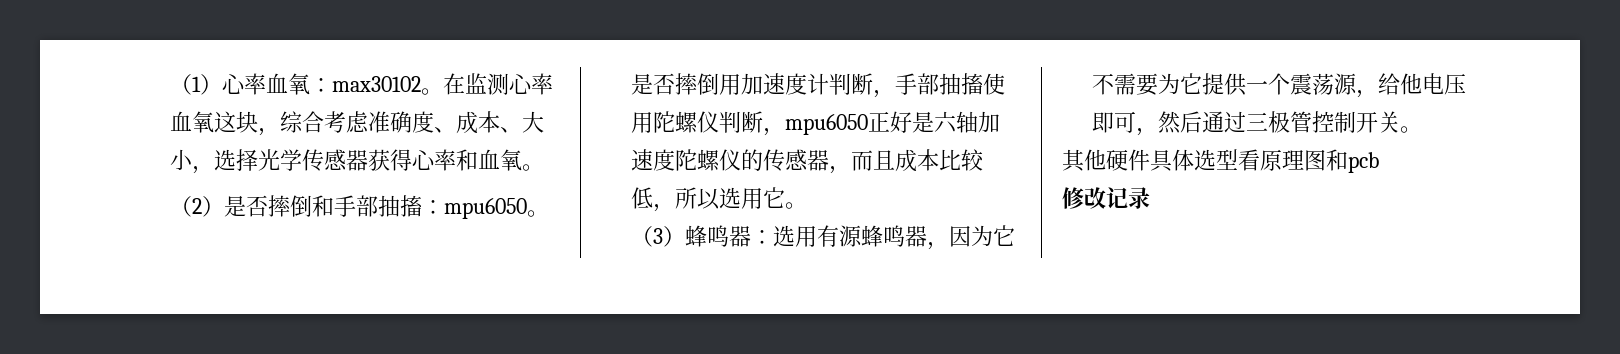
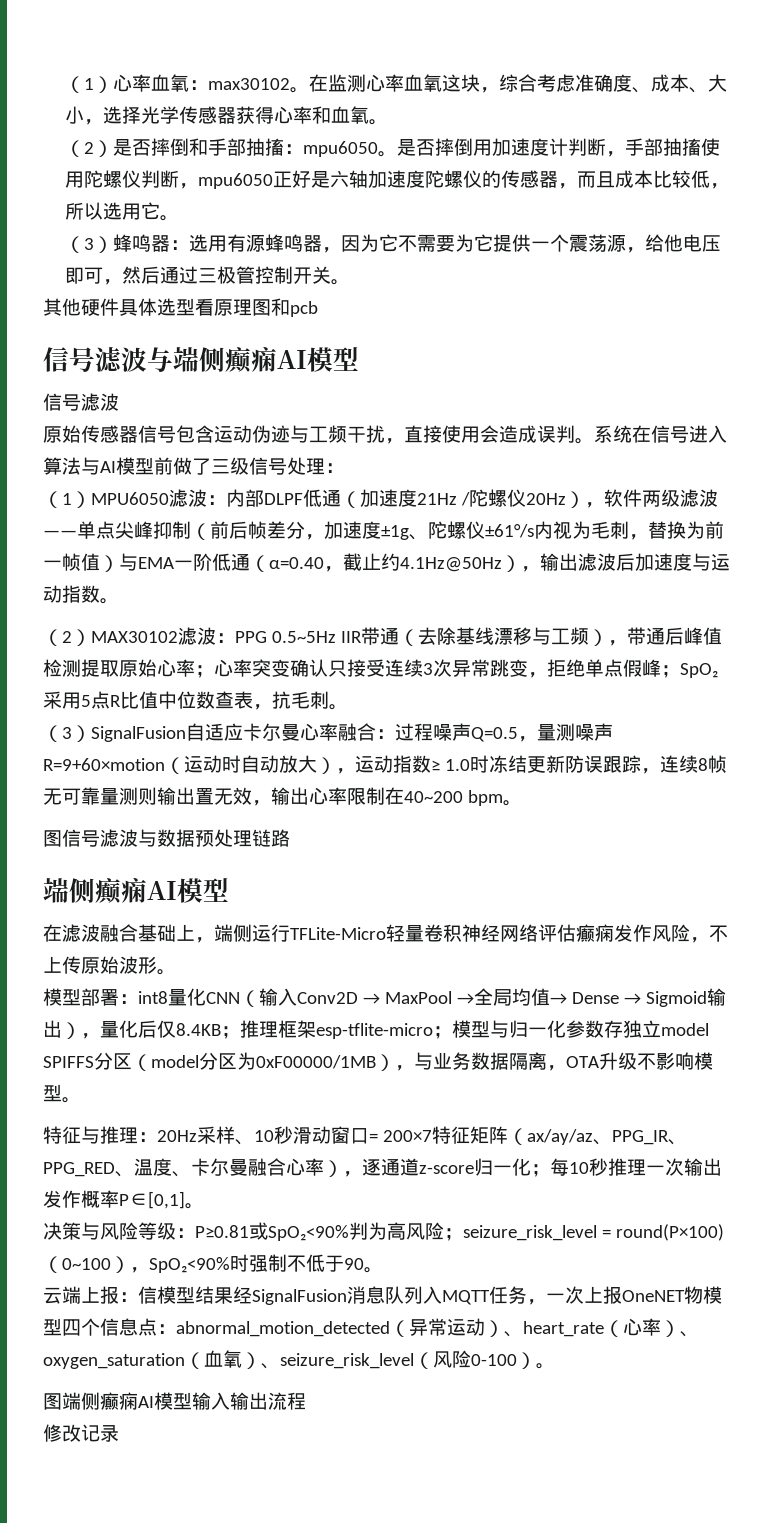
(1379, 162) none -> [43,346,359,373] [43,393,119,411] [43,425,727,444] [43,457,344,475] [43,489,718,508] [43,521,724,540] [43,553,730,572] [43,585,119,604] [43,627,722,646] [43,659,718,678] [43,691,348,710] [43,723,613,742] [43,755,727,774] [43,787,522,806] [43,829,290,847] [43,877,229,904] [43,924,728,943] [43,956,176,975] [43,988,726,1007] [43,1020,709,1039] [43,1052,713,1071] [43,1084,81,1103] [43,1126,687,1145] [43,1158,722,1177] [43,1190,204,1209] [43,1222,724,1241] [43,1254,383,1273] [43,1286,722,1305] [43,1318,699,1337] [43,1350,555,1369] [43,1392,306,1410] // 信号滤波与端侧癫痫AI模型 // 信号滤波 // 原始传感器信号包含运动伪迹与工频干扰，直接使用会造成误判。系统在信号进入算法与AI模型前做了三级信号处理： // （1）MPU6050滤波：内部DLPF低通（加速度21Hz /陀螺仪20Hz），软件两级滤波——单点尖峰抑制（前后帧差分，加速度±1g、陀螺仪±61°/s内视为毛刺，替换为前一帧值）与EMA一阶低通（α=0.40，截止约4.1Hz@50Hz），输出滤波后加速度与运动指数。 // （2）MAX30102滤波：PPG 0.5~5Hz IIR带通（去除基线漂移与工频），带通后峰值检测提取原始心率；心率突变确认只接受连续3次异常跳变，拒绝单点假峰；SpO₂采用5点R比值中位数查表，抗毛刺。 // （3）SignalFusion自适应卡尔曼心率融合：过程噪声Q=0.5，量测噪声R=9+60×motion（运动时自动放大），运动指数≥ 1.0时冻结更新防误跟踪，连续8帧无可靠量测则输出置无效，输出心率限制在40~200 bpm。 // 图信号滤波与数据预处理链路 // 端侧癫痫AI模型 // 在滤波融合基础上，端侧运行TFLite-Micro轻量卷积神经网络评估癫痫发作风险，不上传原始波形。 // 模型部署：int8量化CNN（输入Conv2D → MaxPool →全局均值→ Dense → Sigmoid输出），量化后仅8.4KB；推理框架esp-tflite-micro；模型与归一化参数存独立model SPIFFS分区（model分区为0xF00000/1MB），与业务数据隔离，OTA升级不影响模型。 // 特征与推理：20Hz采样、10秒滑动窗口= 200×7特征矩阵（ax/ay/az、PPG_IR、PPG_RED、温度、卡尔曼融合心率），逐通道z-score归一化；每10秒推理一次输出发作概率P∈[0,1]。 // 决策与风险等级：P≥0.81或SpO₂<90%判为高风险；seizure_risk_level = round(P×100)（0~100），SpO₂<90%时强制不低于90。 // 云端上报：信模型结果经SignalFusion消息队列入MQTT任务，一次上报OneNET物模型四个信息点：abnormal_motion_detected（异常运动）、heart_rate（心率）、oxygen_saturation（血氧）、seizure_risk_level（风险0-100）。 // 图端侧癫痫AI模型输入输出流程

